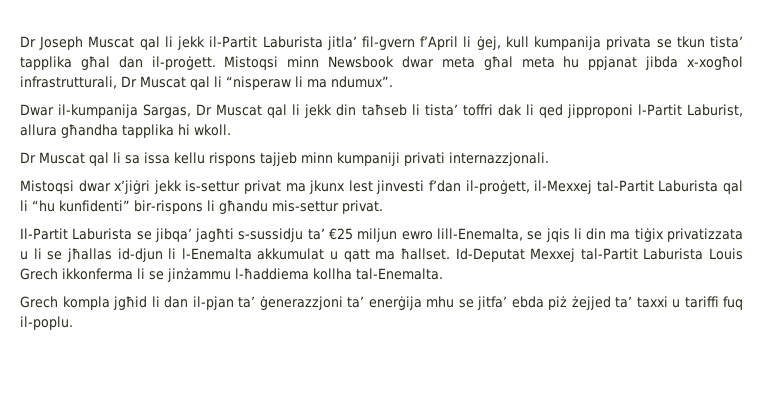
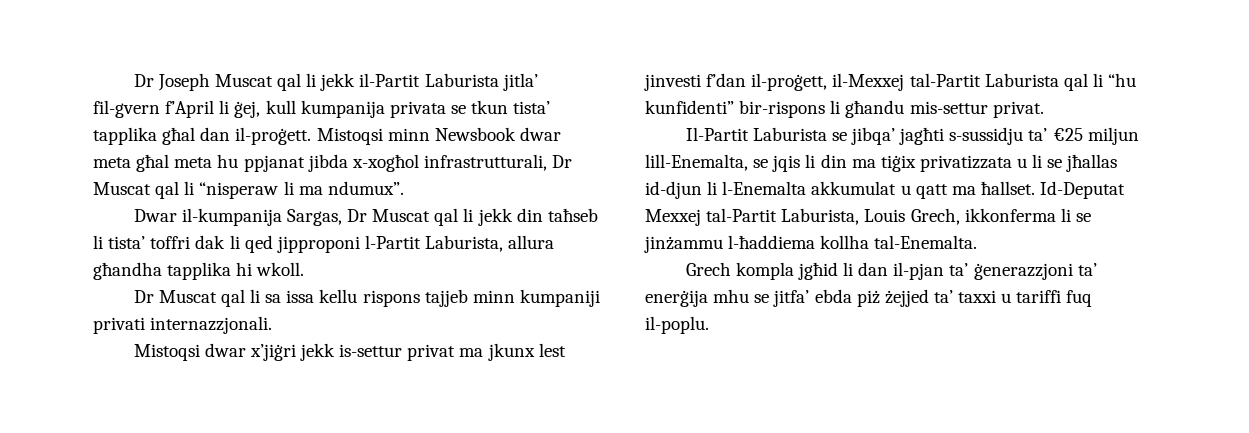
[686,104,743,117] Laburist, -> [425,235,504,252] Laburista,
[401,231,433,240] ewro -> (1139, 136) none
[643,248,743,260] [20,268,58,280] Laburista Louis Grech -> [781,208,960,225] Laburista, Louis Grech,

